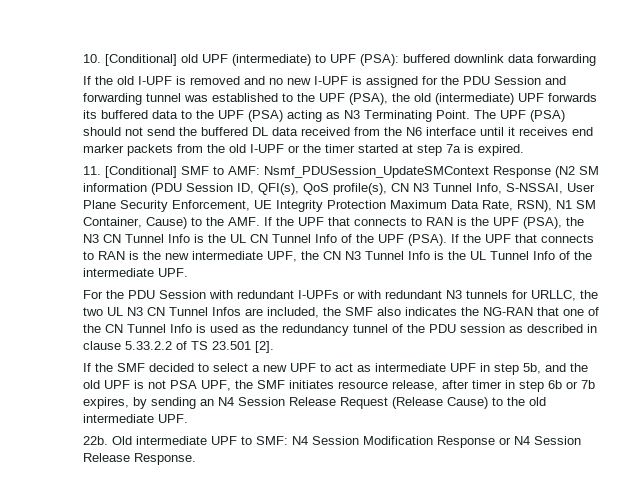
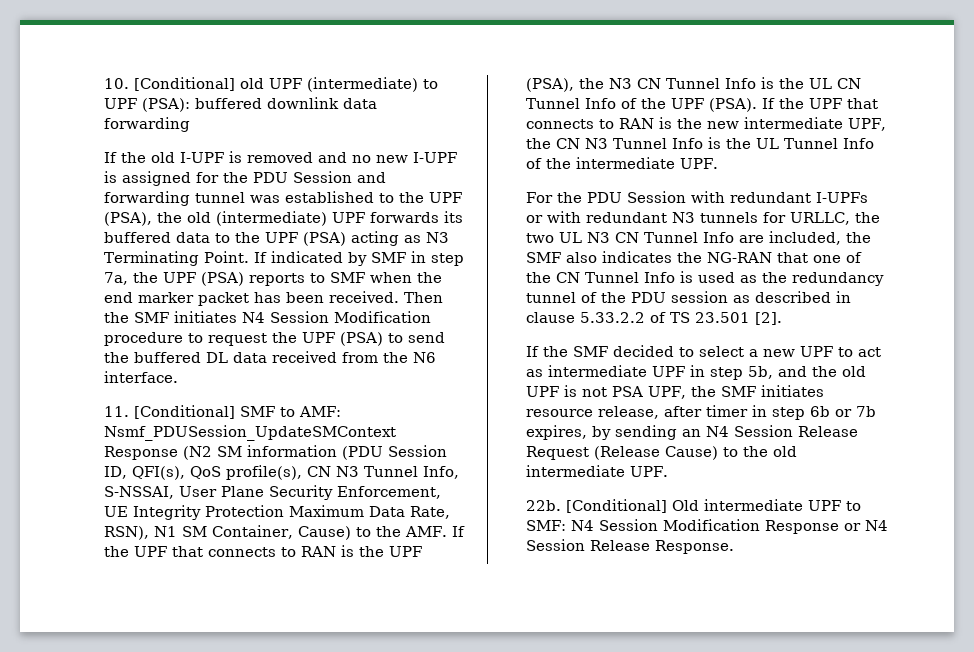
[473,110,565,122] [82,127,143,136] The UPF (PSA) should not -> [253,251,464,266] [103,272,442,286] [103,291,443,306] [103,311,431,323] [103,332,403,346] If indicated by SMF in step 7a, the UPF (PSA) reports to SMF when the end marker packet has been received. Then the SMF initiates N4 Session Modification procedure to request the UPF (PSA) to
[425,127,593,136] [82,144,524,156] interface until it receives end marker packets from the old I-UPF or the timer started at step 7a is expired. -> [103,371,178,383] interface.
[211,307,241,316] Infos -> [702,232,734,243] Info
(108, 440) none -> [565,499,667,513] [Conditional]

